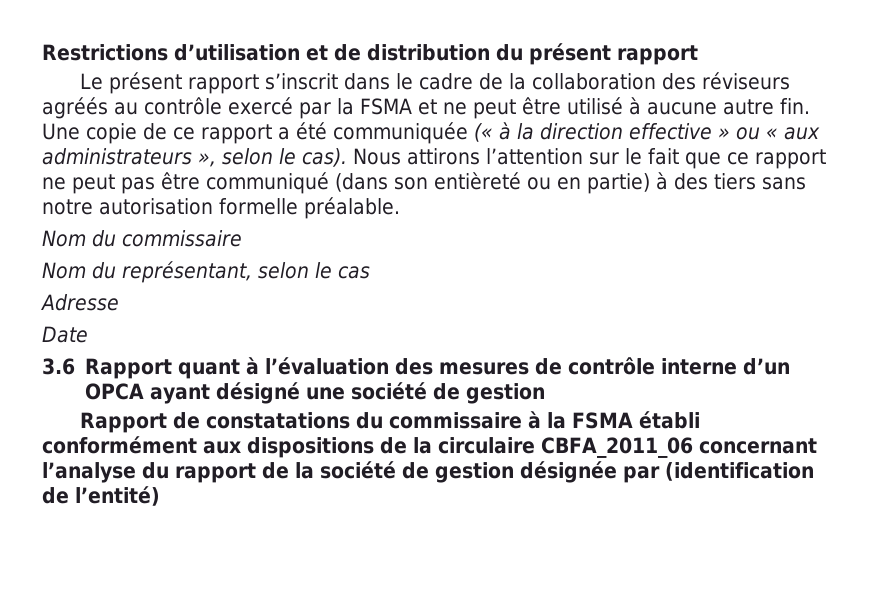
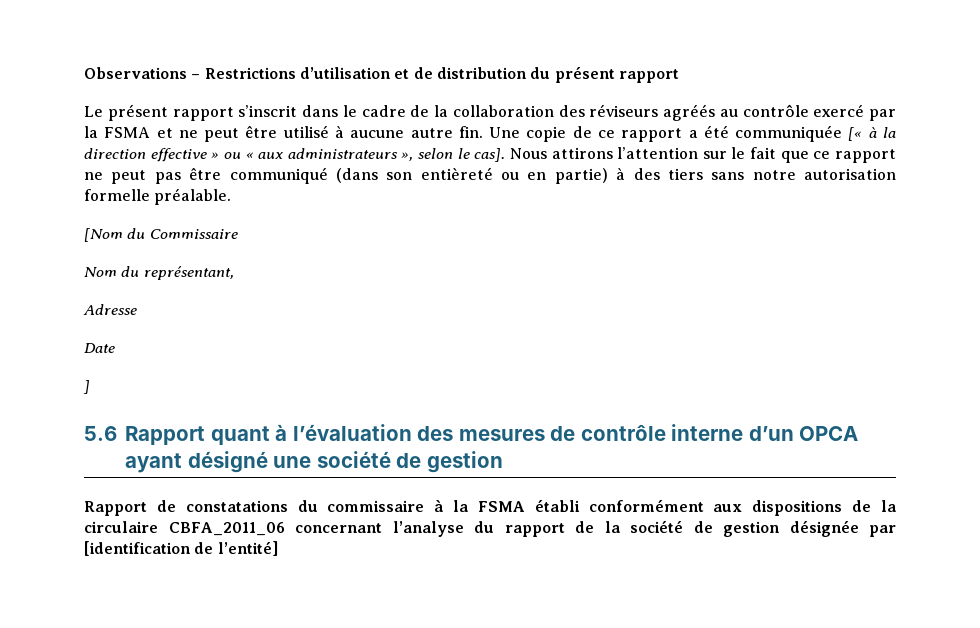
(42, 52) none -> [84,67,201,79] Observations –
[474,123,493,142] (« -> [848,127,863,141] [«
[302,148,347,167] cas). -> [474,148,506,162] cas].
[42,230,242,247] Nom du commissaire -> [84,228,238,242] [Nom du Commissaire
[258,262,370,279] selon le cas -> (234, 273) none
[42,358,75,375] 3.6 -> [83,380,90,394] [84,426,117,441] ] // 5.6
[665,462,814,481] [42,486,160,506] (identification de l’entité) -> [84,541,278,556] [identification de l’entité]

